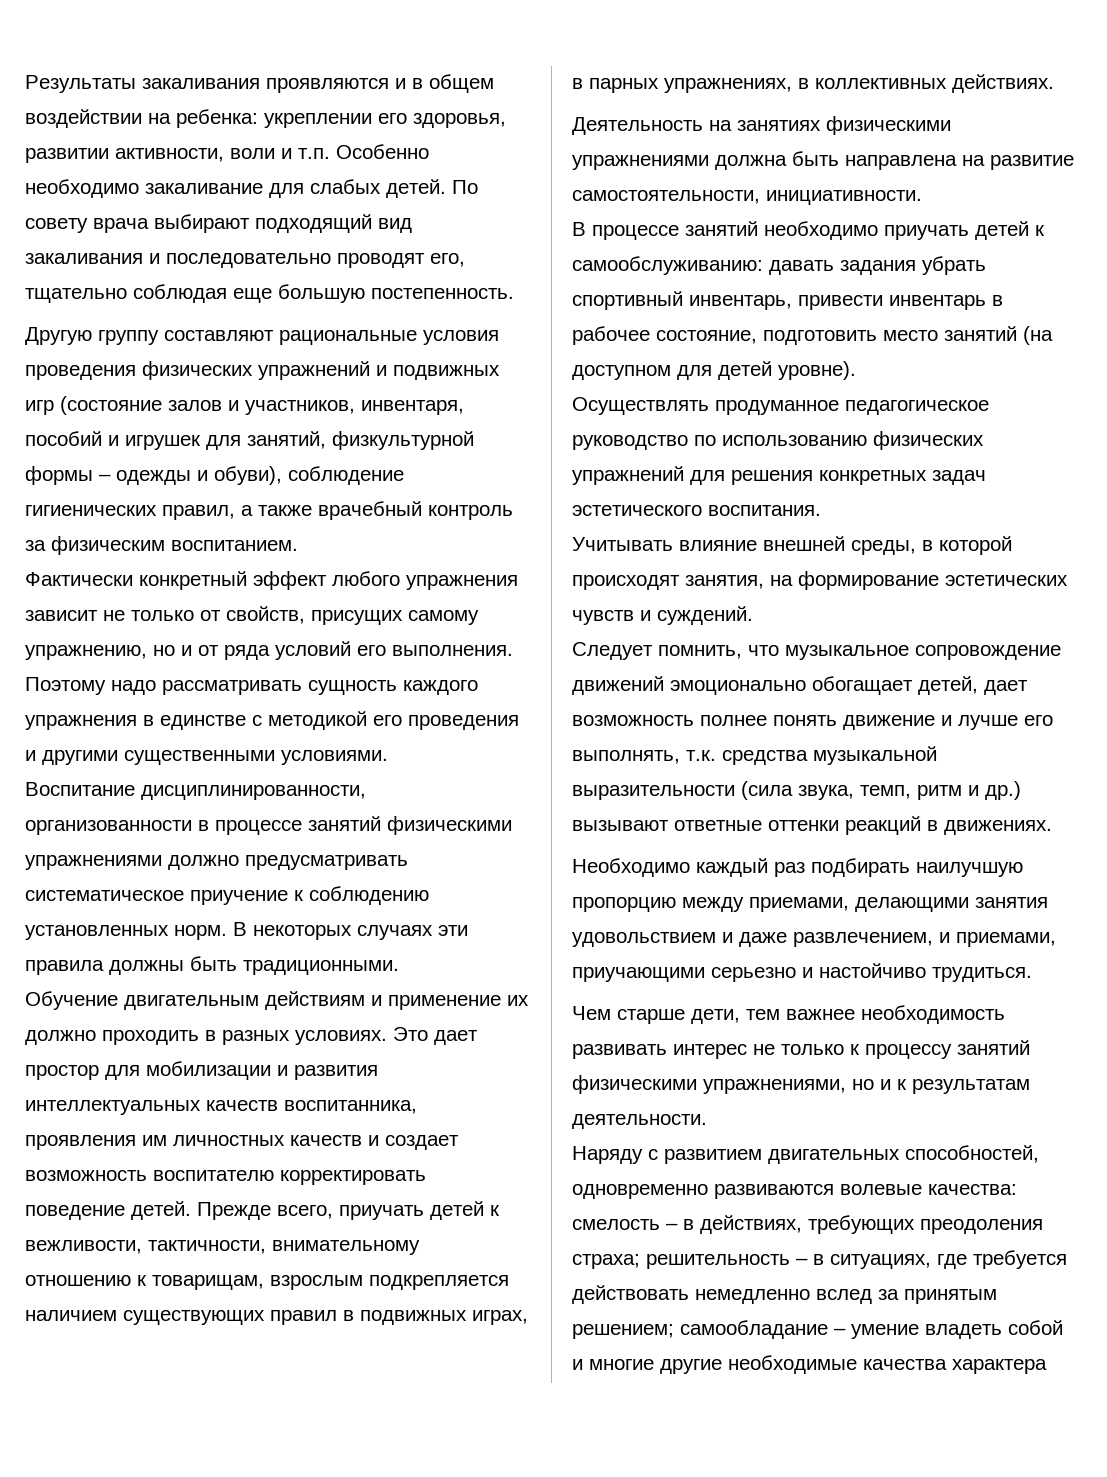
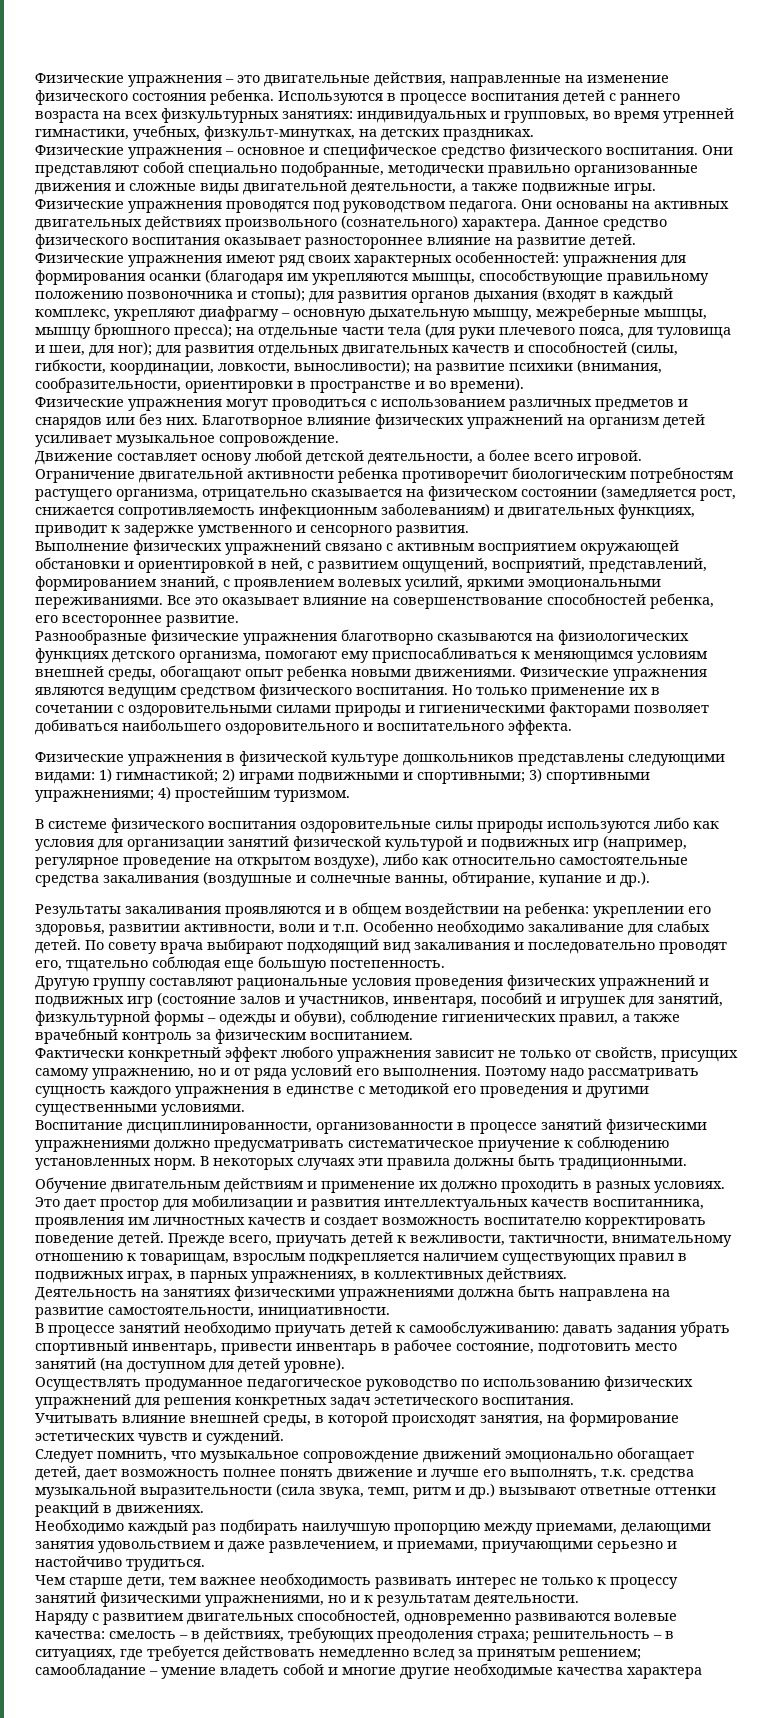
(25, 84) none -> [35,72,669,87] [35,89,680,105] [35,108,734,123] [35,125,534,141] [35,144,733,159] [35,161,698,177] [35,180,656,195] [35,199,729,213] [35,215,667,231] [35,234,636,249] [35,251,686,267] [35,269,709,285] [35,287,673,303] [35,305,707,321] [35,323,731,339] [35,341,678,357] [35,359,662,375] [35,377,524,393] [35,397,688,411] [35,413,705,429] [35,435,339,447] [35,449,642,465] [35,467,734,483] [35,485,736,501] [35,503,695,519] [35,525,469,537] [35,540,679,555] [35,557,707,573] [35,576,661,591] [35,593,714,609] [35,615,239,627] [35,629,689,645] [35,647,708,663] [35,665,707,681] [35,684,660,699] [35,702,709,717] [35,719,572,735] [35,751,725,766] [35,768,650,784] [35,786,350,802] [35,817,719,833] [35,835,687,851] [35,853,688,869] [35,871,650,887] Физические упражнения – это двигательные действия, направленные на изменение физического состояния ребенка. Используются в процессе воспитания детей с раннего возраста на всех физкультурных занятиях: индивидуальных и групповых, во время утренней гимнастики, учебных, физкульт-минутках, на детских праздниках. // Физические упражнения – основное и специфическое средство физического воспитания. Они представляют собой специально подобранные, методически правильно организованные движения и сложные виды двигательной деятельности, а также подвижные игры. Физические упражнения проводятся под руководством педагога. Они основаны на активных двигательных действиях произвольного (сознательного) характера. Данное средство физического воспитания оказывает разностороннее влияние на развитие детей. // Физические упражнения имеют ряд своих характерных особенностей: упражнения для формирования осанки (благодаря им укрепляются мышцы, способствующие правильному положению позвоночника и стопы); для развития органов дыхания (входят в каждый комплекс, укрепляют диафрагму – основную дыхательную мышцу, межреберные мышцы, мышцу брюшного пресса); на отдельные части тела (для руки плечевого пояса, для туловища и шеи, для ног); для развития отдельных двигательных качеств и способностей (силы, гибкости, координации, ловкости, выносливости); на развитие психики (внимания, сообразительности, ориентировки в пространстве и во времени). // Физические упражнения могут проводиться с использованием различных предметов и снарядов или без них. Благотворное влияние физических упражнений на организм детей усиливает музыкальное сопровождение. // Движение составляет основу любой детской деятельности, а более всего игровой. Ограничение двигательной активности ребенка противоречит биологическим потребностям растущего организма, отрицательно сказывается на физическом состоянии (замедляется рост, снижается сопротивляемость инфекционным заболеваниям) и двигательных функциях, приводит к задержке умственного и сенсорного развития. // Выполнение физических упражнений связано с активным восприятием окружающей обстановки и ориентировкой в ней, с развитием ощущений, восприятий, представлений, формированием знаний, с проявлением волевых усилий, яркими эмоциональными переживаниями. Все это оказывает влияние на совершенствование способностей ребенка, его всестороннее развитие. // Разнообразные физические упражнения благотворно сказываются на физиологических функциях детского организма, помогают ему приспосабливаться к меняющимся условиям внешней среды, обогащают опыт ребенка новыми движениями. Физические упражнения являются ведущим средством физического воспитания. Но только применение их в сочетании с оздоровительными силами природы и гигиеническими факторами позволяет добиваться наибольшего оздоровительного и воспитательного эффекта. // Физические упражнения в физической культуре дошкольников представлены следующими видами: 1) гимнастикой; 2) играми подвижными и спортивными; 3) спортивными упражнениями; 4) простейшим туризмом. // В системе физического воспитания оздоровительные силы природы используются либо как условия для организации занятий физической культурой и подвижных игр (например, регулярное проведение на открытом воздухе), либо как относительно самостоятельные средства закаливания (воздушные и солнечные ванны, обтирание, купание и др.). //

